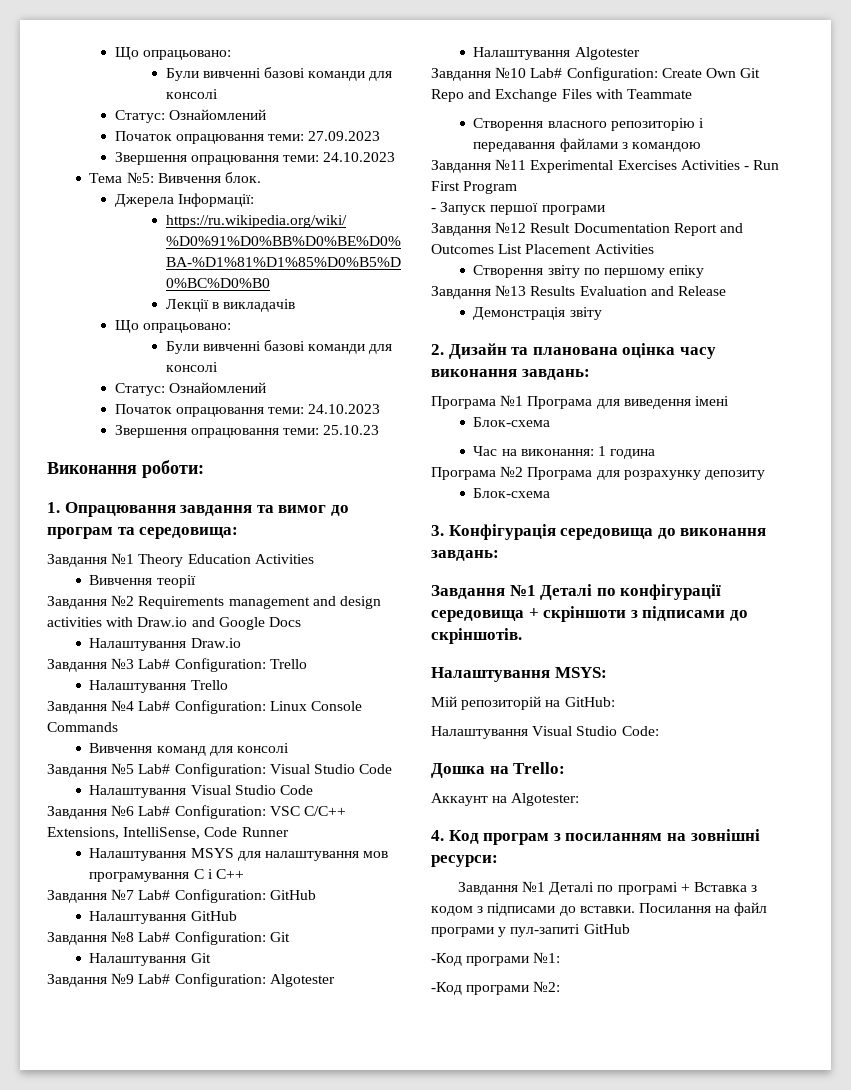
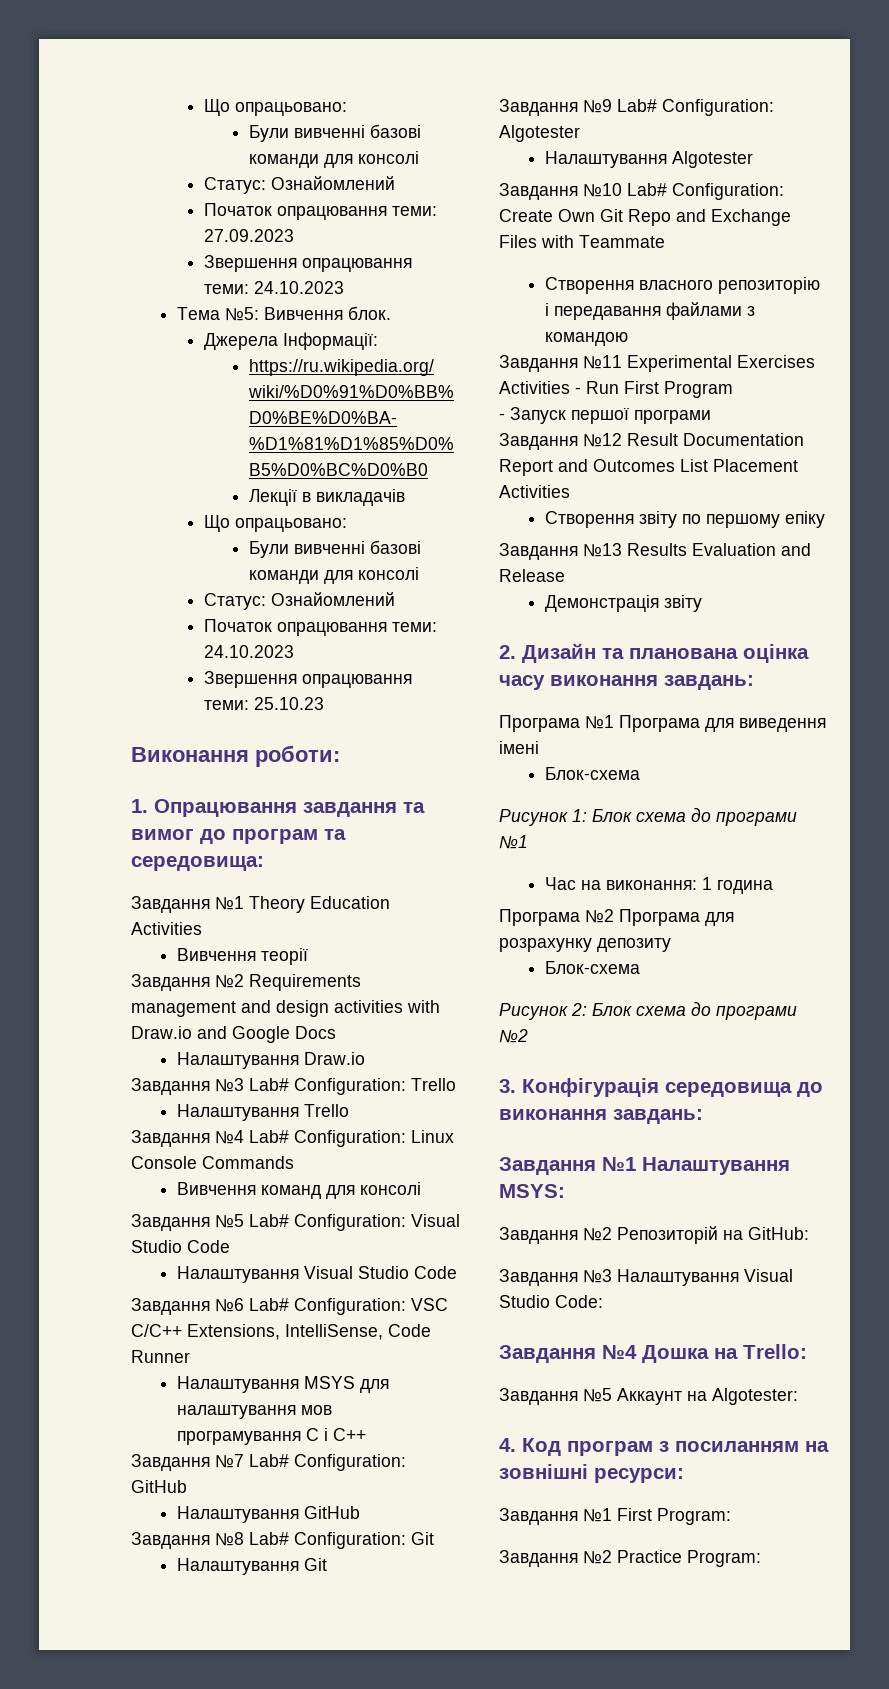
(551, 422) none -> [499,808,797,826] [499,835,528,849] // Рисунок 1: Блок схема до програми №1
(551, 493) none -> [499,1002,797,1020] [499,1029,528,1043] // Рисунок 2: Блок схема до програми №2
[540,584,722,600] [431,606,748,622] [431,628,522,644] Деталі по конфігурації середовища + скріншоти з підписами до скріншотів. // -> (636, 1164) none
[431,696,542,710] Мій репозиторій -> [499,1226,718,1244] Завдання №2 Репозиторій
(615, 702) none -> [499,1269,612,1286] Завдання №3
(659, 731) none -> [499,1345,637,1363] Завдання №4
(566, 768) none -> [499,1388,612,1405] Завдання №5
[549,882,758,895] [431,902,768,916] [431,924,630,937] [431,952,561,966] [431,981,561,995] Деталі по програмі + Вставка з кодом з підписами до вставки. Посилання на файл програми у пул-запиті GitHub // -Код програми №1: // -Код програми №2: -> [617,1508,731,1525] [499,1550,761,1567] First Program: // Завдання №2 Practice Program:

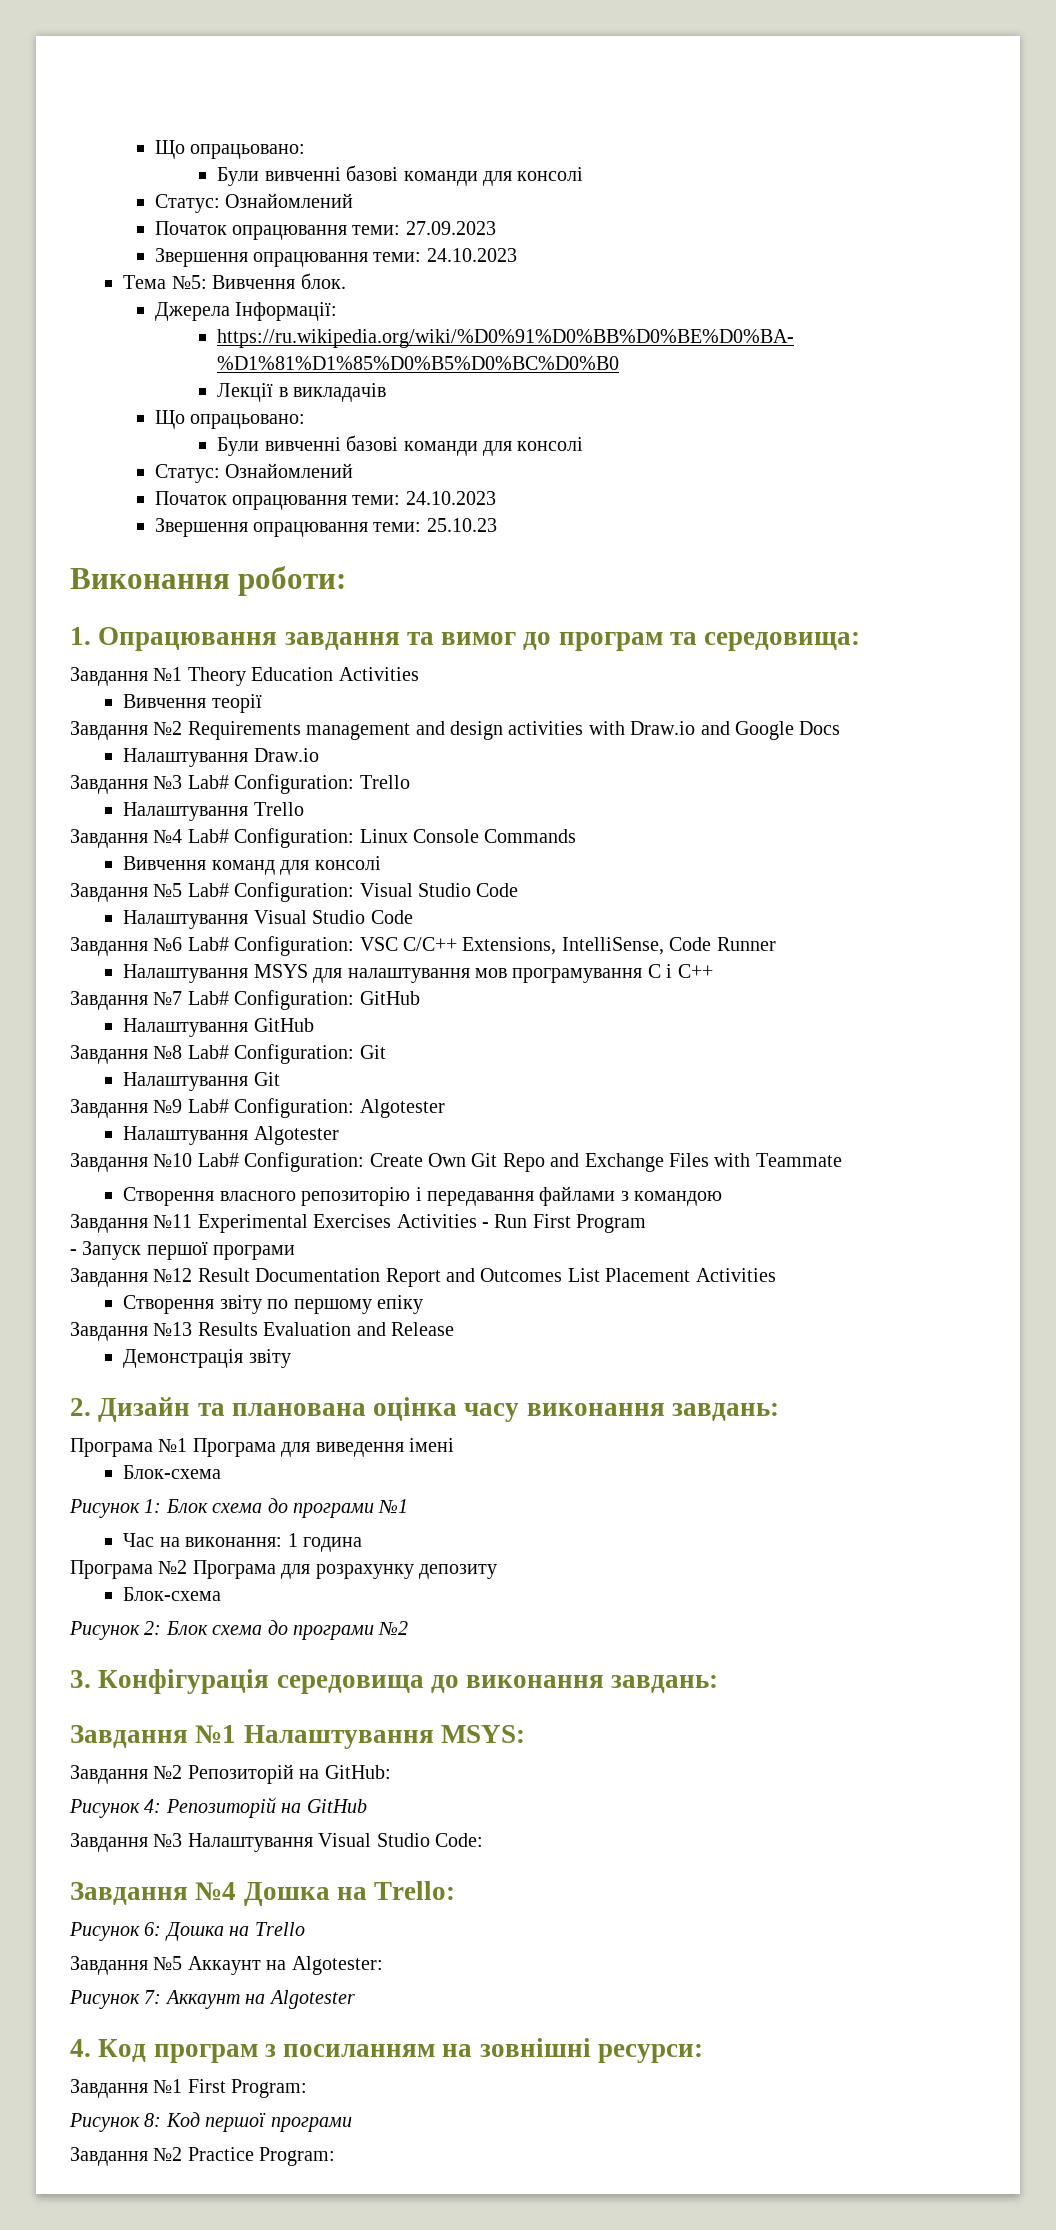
(809, 1233) none -> [69,1797,367,1818] // Рисунок 4: Репозиторій на GitHub
(807, 1351) none -> [69,1922,305,1941] // Рисунок 6: Дошка на Trello
(798, 1396) none -> [69,1990,355,2009] // Рисунок 7: Аккаунт на Algotester
(731, 1516) none -> [69,2112,352,2132] // Рисунок 8: Код першої програми

